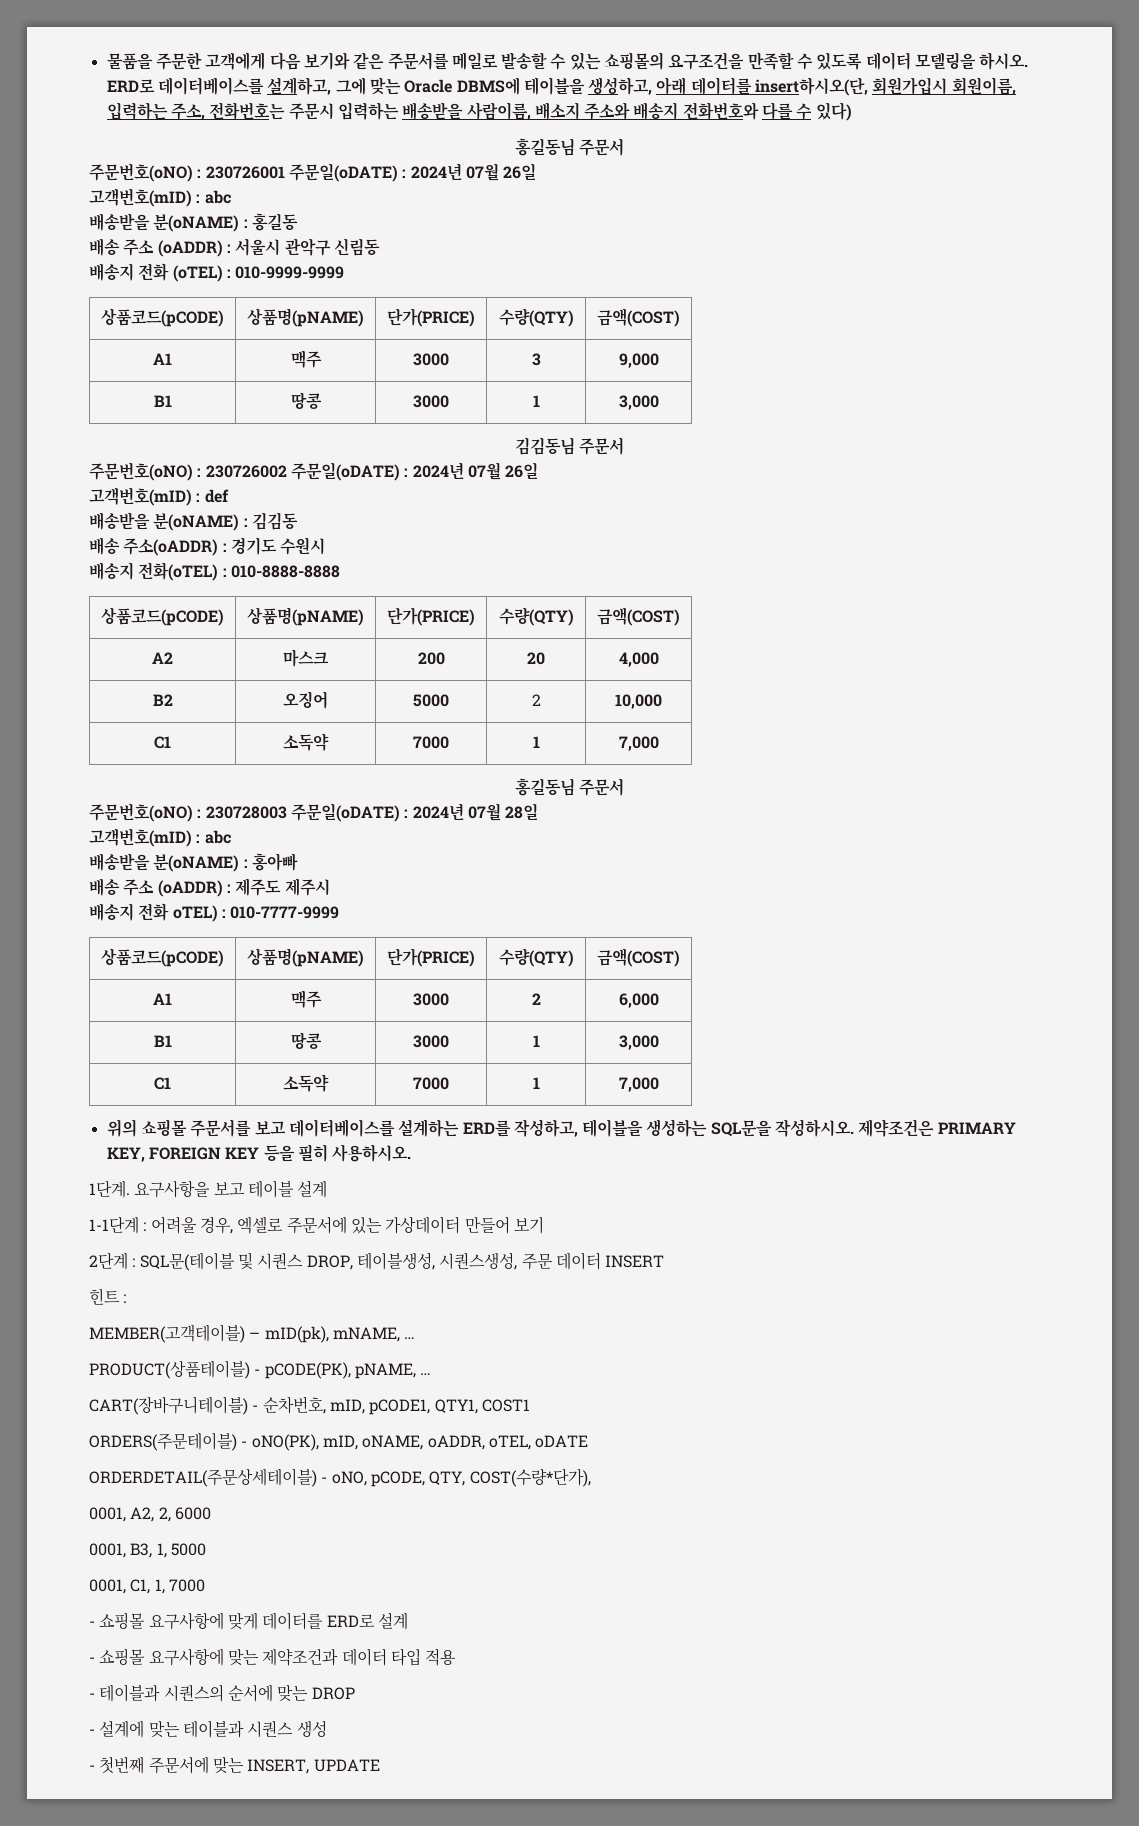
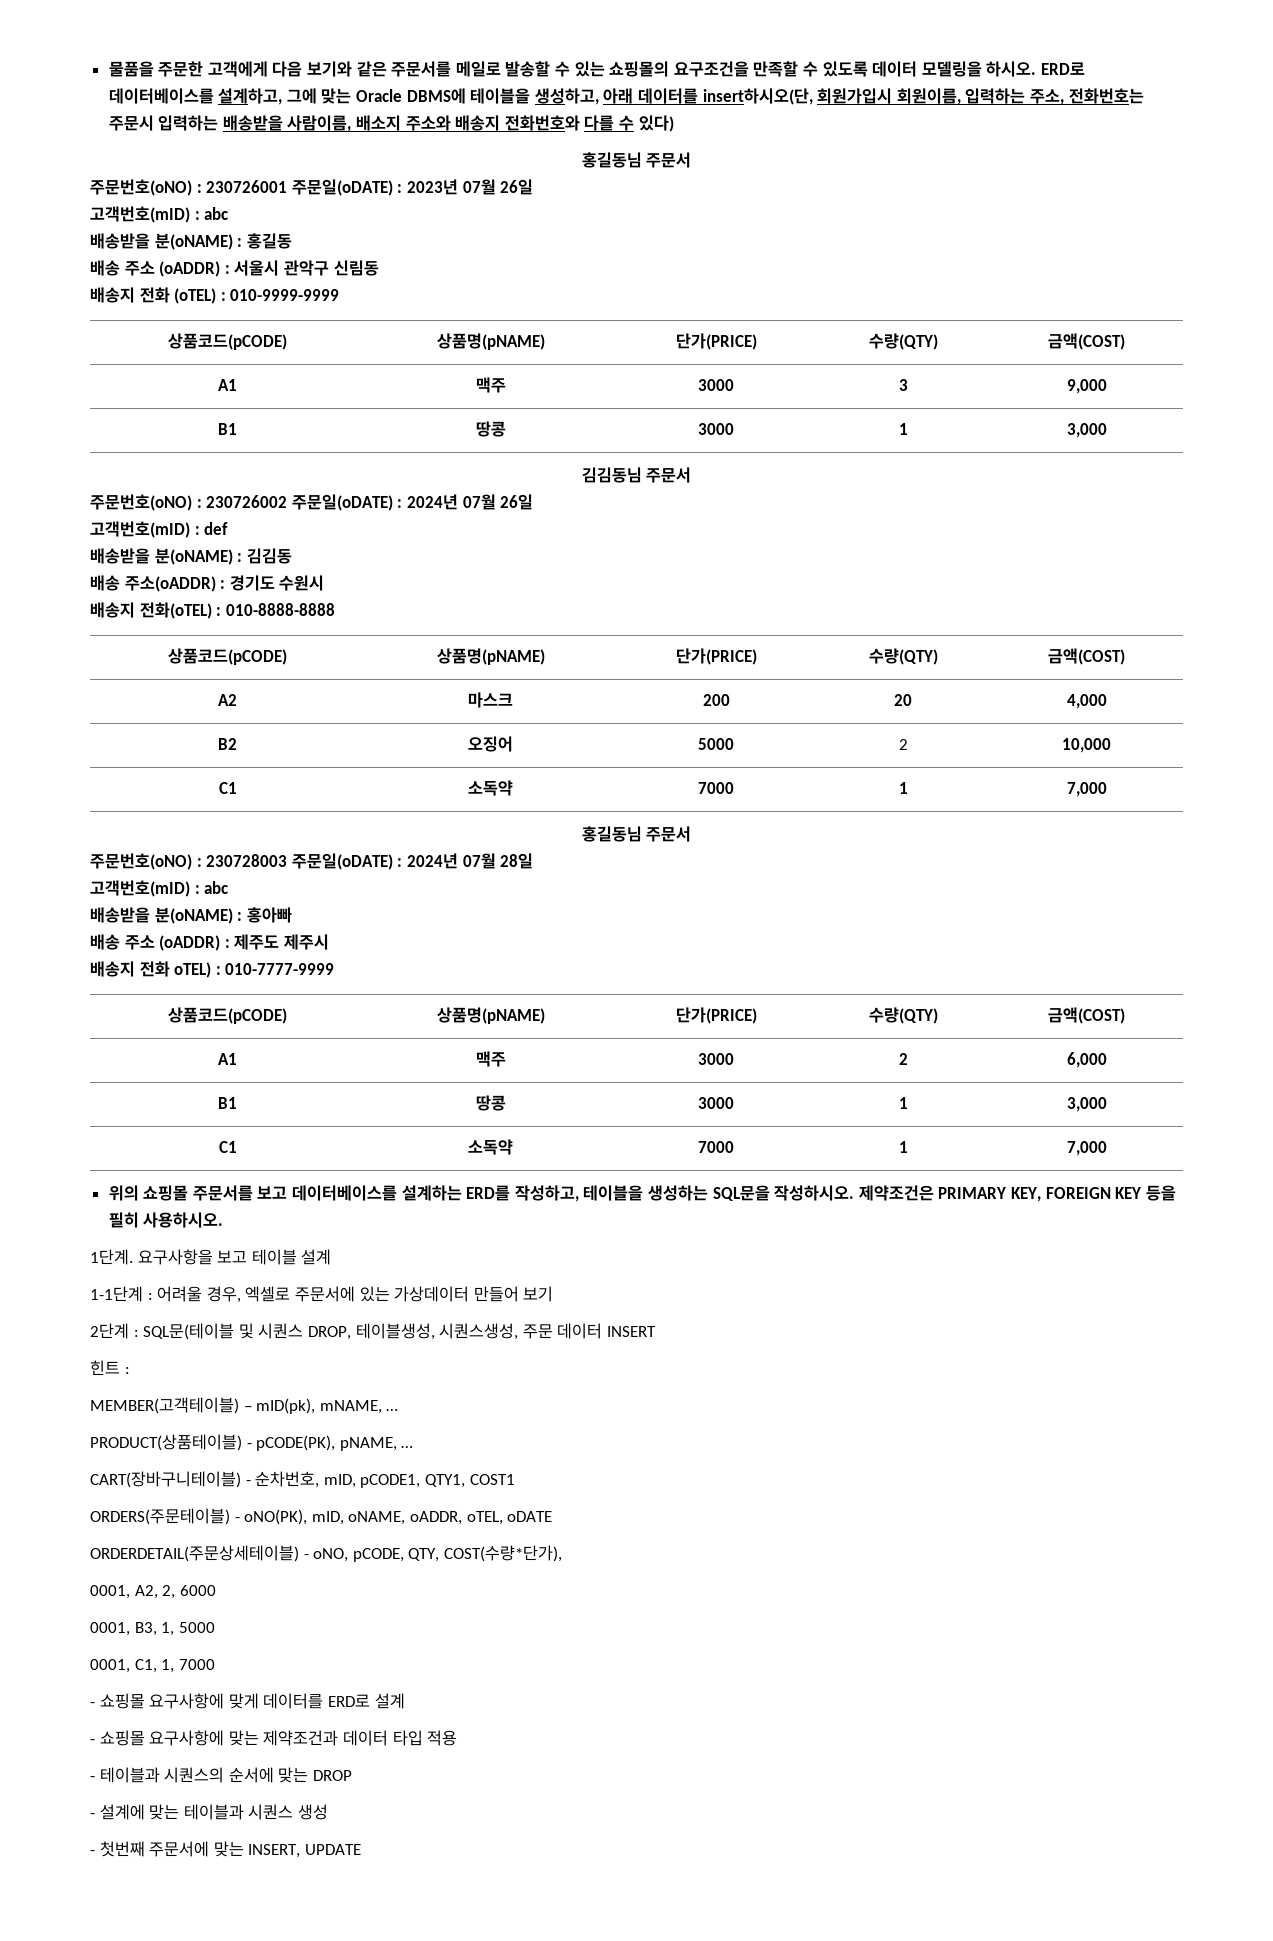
[410,163,462,180] 2024년 -> [406,179,458,195] 2023년

